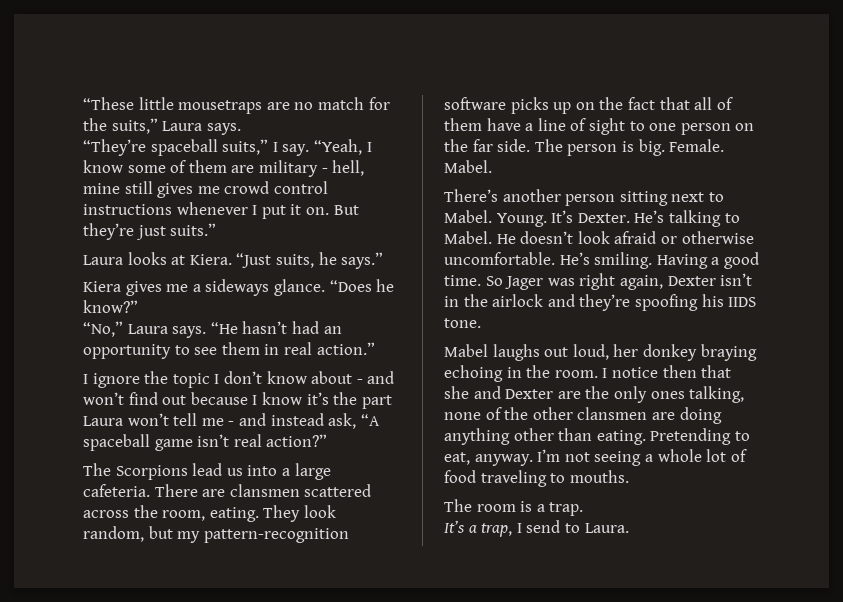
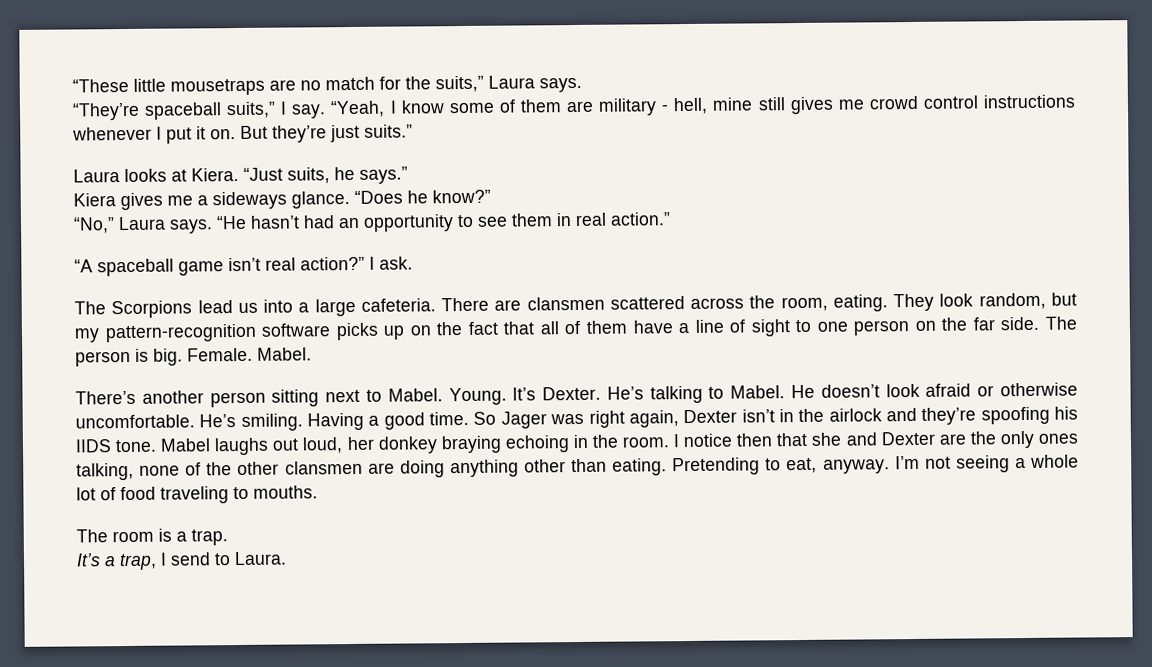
[83,371,395,388] [83,392,392,409] [83,413,357,429] I ignore the topic I don’t know about - and won’t find out because I know it’s the part Laura won’t tell me - and instead ask, -> (671, 219) none
(328, 440) none -> [369,256,413,270] I ask.
(481, 323) // -> (158, 446) none

